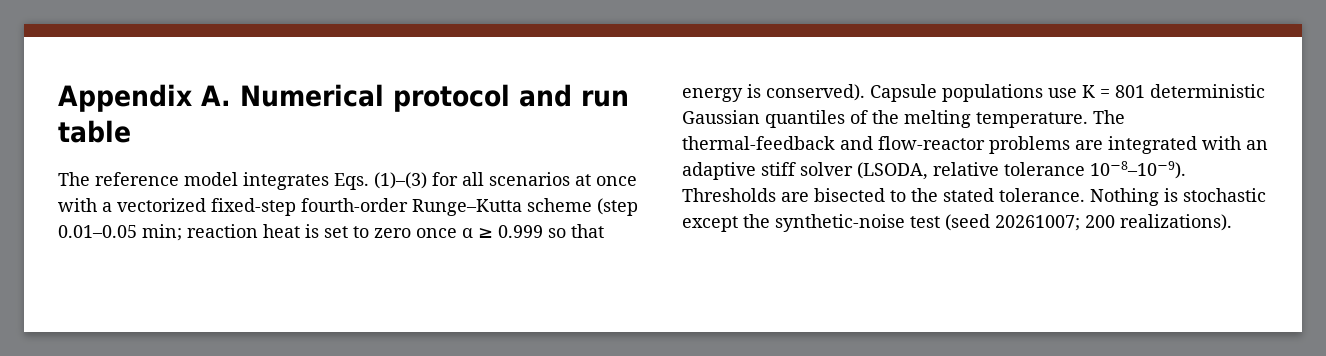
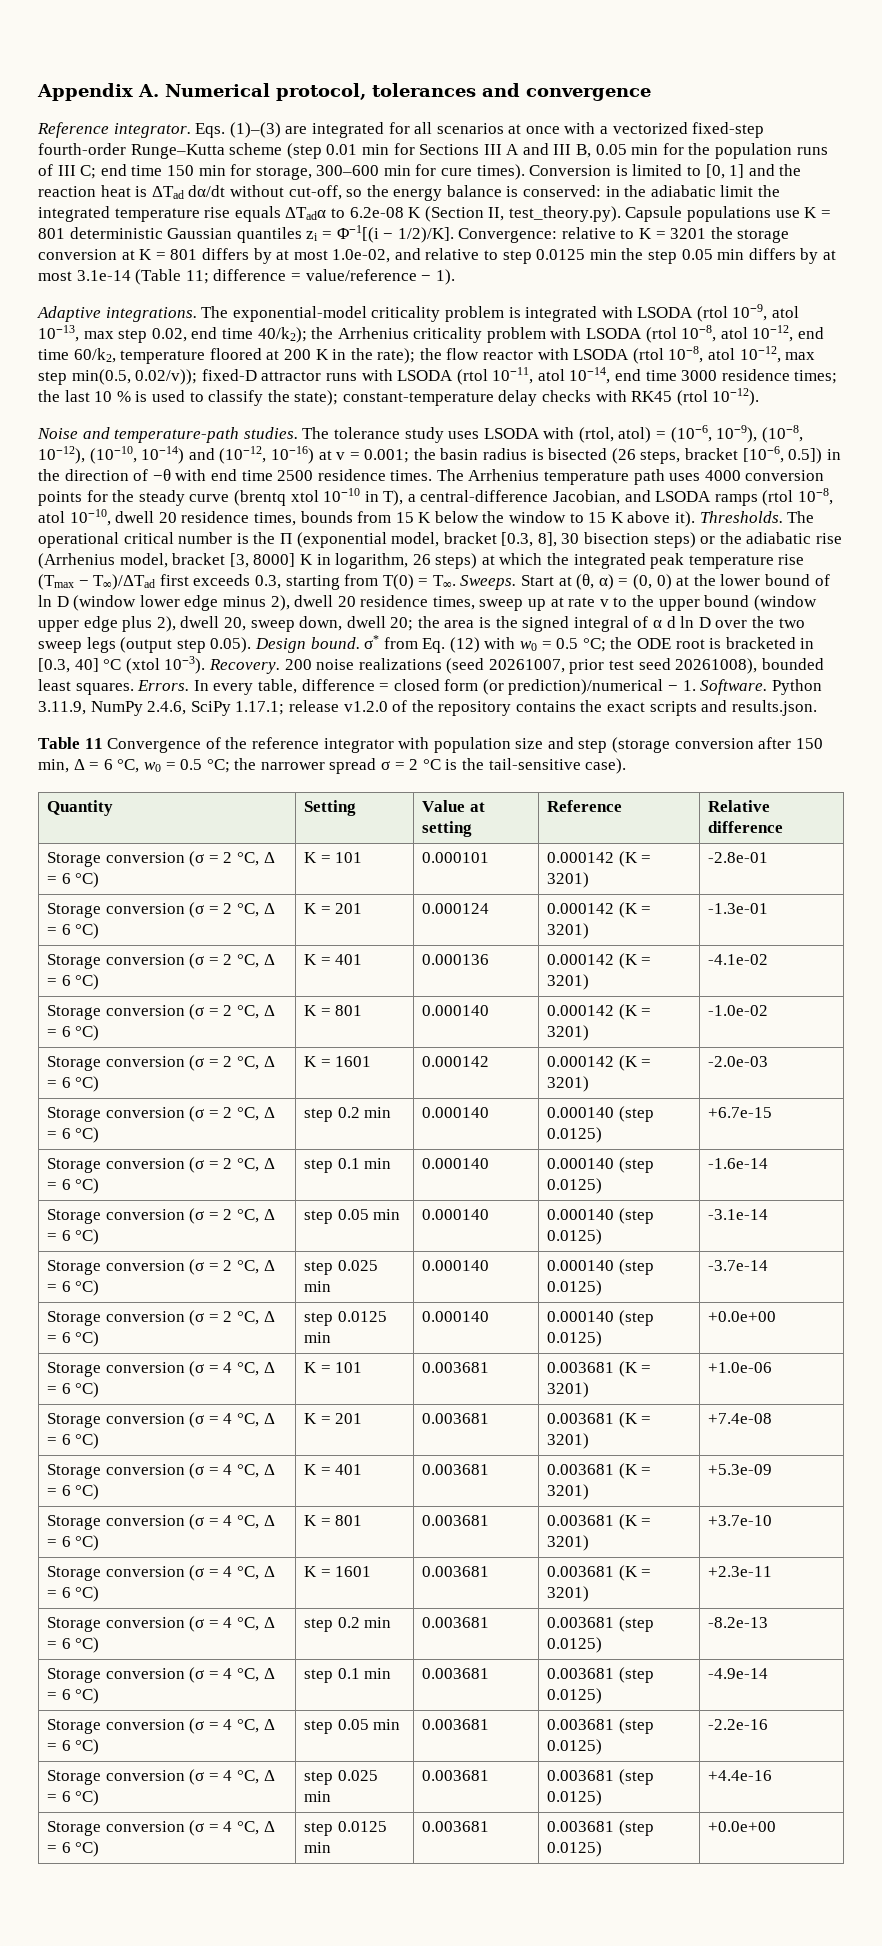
[393,84,630,112] [58,120,131,143] [58,172,427,190] protocol and run table // The reference model integrates Eqs. (1)–(3) -> [276,83,651,101] [37,122,384,138] protocol, tolerances and convergence // Reference integrator. Eqs. (1)–(3) are integrated
[58,224,604,241] [682,84,865,102] 0.01–0.05 min; reaction heat is set to zero once α ≥ 0.999 so that energy is conserved). -> [326,143,828,159] [38,164,802,180] [38,185,781,201] [38,206,621,222] 0.01 min for Sections III A and III B, 0.05 min for the population runs of III C; end time 150 min for storage, 300–600 min for cure times). Conversion is limited to [0, 1] and the reaction heat is ΔTad dα/dt without cut-off, so the energy balance is conserved: in the adiabatic limit the integrated temperature rise equals ΔTadα to 6.2e-08 K (Section II, test_theory.py).
[850,110,1125,128] [682,136,1268,154] [682,161,1186,180] [682,188,1266,206] [682,214,1232,232] of the melting temperature. The thermal-feedback and flow-reactor problems are integrated with an adaptive stiff solver (LSODA, relative tolerance 10−8–10−9). Thresholds are bisected to the stated tolerance. Nothing is stochastic except the synthetic-noise test (seed 20261007; 200 realizations). -> [306,225,790,243] [38,248,836,264] [38,269,455,285] [37,304,800,322] [38,325,825,343] [38,346,816,364] [38,367,838,385] [38,388,760,406] [37,425,803,443] [38,446,841,464] [38,469,825,485] [38,488,834,506] [38,509,815,527] [38,532,843,548] [38,553,805,569] [38,574,830,590] [38,595,817,611] [38,616,805,632] [38,635,815,653] [38,656,824,674] [38,679,822,695] [38,700,817,716] [38,737,823,753] [38,758,627,774] [47,800,114,816] [304,800,357,816] [422,800,485,812] [422,821,473,837] [547,800,623,812] [708,800,771,812] [708,821,784,833] [47,851,275,867] [47,872,100,888] [304,852,363,863] [422,852,490,863] [547,851,652,867] [547,872,590,888] [708,852,769,863] [47,902,275,918] [47,923,100,939] [304,903,363,914] [422,903,490,914] [547,902,652,918] [547,923,590,939] [708,903,769,914] [47,953,275,969] [47,974,100,990] [304,954,363,965] [422,954,490,965] [547,953,652,969] [547,974,590,990] [708,954,769,965] [47,1004,275,1020] [47,1025,100,1041] [304,1005,363,1016] [422,1005,490,1016] [547,1004,652,1020] [547,1025,590,1041] [708,1005,769,1016] [47,1055,275,1071] [47,1076,100,1092] [304,1056,372,1067] [422,1056,490,1067] [547,1055,652,1071] [547,1076,590,1092] [708,1056,769,1067] [47,1106,275,1122] [47,1127,100,1143] [304,1107,392,1122] [422,1107,490,1118] [547,1106,654,1122] [547,1127,603,1143] [708,1107,773,1118] [47,1157,275,1173] [47,1178,100,1194] [304,1158,392,1173] [422,1158,490,1169] [547,1157,654,1173] [547,1178,603,1194] [708,1158,769,1169] [47,1208,275,1224] [47,1229,100,1245] [304,1209,401,1224] [422,1209,490,1220] [547,1208,654,1224] [547,1229,603,1245] [708,1209,769,1220] [47,1259,275,1275] [47,1280,100,1296] [304,1260,378,1275] [304,1281,332,1292] [422,1260,490,1271] [547,1259,654,1275] [547,1280,603,1296] [708,1260,769,1271] [47,1310,275,1326] [47,1331,100,1347] [304,1311,387,1326] [304,1332,332,1343] [422,1311,490,1322] [547,1310,654,1326] [547,1331,603,1347] [708,1311,777,1322] [47,1361,275,1377] [47,1382,100,1398] [304,1362,363,1373] [422,1362,490,1373] [547,1361,652,1377] [547,1382,590,1398] [708,1362,773,1373] [47,1412,275,1428] [47,1433,100,1449] [304,1413,363,1424] [422,1413,490,1424] [547,1412,652,1428] [547,1433,590,1449] [708,1413,773,1424] [47,1463,275,1479] [47,1484,100,1500] [304,1464,363,1475] [422,1464,490,1475] [547,1463,652,1479] [547,1484,590,1500] [708,1464,773,1475] [47,1514,275,1530] [47,1535,100,1551] [304,1515,363,1526] [422,1515,490,1526] [547,1514,652,1530] [547,1535,590,1551] [708,1515,773,1526] [47,1565,275,1581] [47,1586,100,1602] [304,1566,372,1577] [422,1566,490,1577] [547,1565,652,1581] [547,1586,590,1602] [708,1566,773,1577] [47,1616,275,1632] [47,1637,100,1653] [304,1617,392,1632] [422,1617,490,1628] [547,1616,654,1632] [547,1637,603,1653] [708,1617,769,1628] [47,1667,275,1683] [47,1688,100,1704] [304,1668,392,1683] [422,1668,490,1679] [547,1667,654,1683] [547,1688,603,1704] [708,1668,769,1679] [47,1718,275,1734] [47,1739,100,1755] [304,1719,401,1734] [422,1719,490,1730] [547,1718,654,1734] [547,1739,603,1755] [708,1719,769,1730] [47,1769,275,1785] [47,1790,100,1806] [304,1770,378,1785] [304,1791,332,1802] [422,1770,490,1781] [547,1769,654,1785] [547,1790,603,1806] [708,1770,773,1781] [47,1820,275,1836] [47,1841,100,1857] [304,1821,387,1836] [304,1842,332,1853] [422,1821,490,1832] [547,1820,654,1836] [547,1841,603,1857] [708,1821,777,1832] zi = Φ−1[(i − 1/2)/K]. Convergence: relative to K = 3201 the storage conversion at K = 801 differs by at most 1.0e-02, and relative to step 0.0125 min the step 0.05 min differs by at most 3.1e-14 (Table 11; difference = value/reference − 1). // Adaptive integrations. The exponential-model criticality problem is integrated with LSODA (rtol 10−9, atol 10−13, max step 0.02, end time 40/k2); the Arrhenius criticality problem with LSODA (rtol 10−8, atol 10−12, end time 60/k2, temperature floored at 200 K in the rate); the flow reactor with LSODA (rtol 10−8, atol 10−12, max step min(0.5, 0.02/v)); fixed-D attractor runs with LSODA (rtol 10−11, atol 10−14, end time 3000 residence times; the last 10 % is used to classify the state); constant-temperature delay checks with RK45 (rtol 10−12). // Noise and temperature-path studies. The tolerance study uses LSODA with (rtol, atol) = (10−6, 10−9), (10−8, 10−12), (10−10, 10−14) and (10−12, 10−16) at v = 0.001; the basin radius is bisected (26 steps, bracket [10−6, 0.5]) in the direction of −θ with end time 2500 residence times. The Arrhenius temperature path uses 4000 conversion points for the steady curve (brentq xtol 10−10 in T), a central-difference Jacobian, and LSODA ramps (rtol 10−8, atol 10−10, dwell 20 residence times, bounds from 15 K below the window to 15 K above it). Thresholds. The operational critical number is the Π (exponential model, bracket [0.3, 8], 30 bisection steps) or the adiabatic rise (Arrhenius model, bracket [3, 8000] K in logarithm, 26 steps) at which the integrated peak temperature rise (Tmax − T∞)/ΔTad first exceeds 0.3, starting from T(0) = T∞. Sweeps. Start at (θ, α) = (0, 0) at the lower bound of ln D (window lower edge minus 2), dwell 20 residence times, sweep up at rate v to the upper bound (window upper edge plus 2), dwell 20, sweep down, dwell 20; the area is the signed integral of α d ln D over the two sweep legs (output step 0.05). Design bound. σ* from Eq. (12) with w0 = 0.5 °C; the ODE root is bracketed in [0.3, 40] °C (xtol 10−3). Recovery. 200 noise realizations (seed 20261007, prior test seed 20261008), bounded least squares. Errors. In every table, difference = closed form (or prediction)/numerical − 1. Software. Python 3.11.9, NumPy 2.4.6, SciPy 1.17.1; release v1.2.0 of the repository contains the exact scripts and results.json. // Table 11 Convergence of the reference integrator with population size and step (storage conversion after 150 min, Δ = 6 °C, w0 = 0.5 °C; the narrower spread σ = 2 °C is the tail-sensitive case). // Quantity | Setting | Value at setting | Reference | Relative difference // Storage conversion (σ = 2 °C, Δ = 6 °C) | K = 101 | 0.000101 | 0.000142 (K = 3201) | -2.8e-01 // Storage conversion (σ = 2 °C, Δ = 6 °C) | K = 201 | 0.000124 | 0.000142 (K = 3201) | -1.3e-01 // Storage conversion (σ = 2 °C, Δ = 6 °C) | K = 401 | 0.000136 | 0.000142 (K = 3201) | -4.1e-02 // Storage conversion (σ = 2 °C, Δ = 6 °C) | K = 801 | 0.000140 | 0.000142 (K = 3201) | -1.0e-02 // Storage conversion (σ = 2 °C, Δ = 6 °C) | K = 1601 | 0.000142 | 0.000142 (K = 3201) | -2.0e-03 // Storage conversion (σ = 2 °C, Δ = 6 °C) | step 0.2 min | 0.000140 | 0.000140 (step 0.0125) | +6.7e-15 // Storage conversion (σ = 2 °C, Δ = 6 °C) | step 0.1 min | 0.000140 | 0.000140 (step 0.0125) | -1.6e-14 // Storage conversion (σ = 2 °C, Δ = 6 °C) | step 0.05 min | 0.000140 | 0.000140 (step 0.0125) | -3.1e-14 // Storage conversion (σ = 2 °C, Δ = 6 °C) | step 0.025 min | 0.000140 | 0.000140 (step 0.0125) | -3.7e-14 // Storage conversion (σ = 2 °C, Δ = 6 °C) | step 0.0125 min | 0.000140 | 0.000140 (step 0.0125) | +0.0e+00 // Storage conversion (σ = 4 °C, Δ = 6 °C) | K = 101 | 0.003681 | 0.003681 (K = 3201) | +1.0e-06 // Storage conversion (σ = 4 °C, Δ = 6 °C) | K = 201 | 0.003681 | 0.003681 (K = 3201) | +7.4e-08 // Storage conversion (σ = 4 °C, Δ = 6 °C) | K = 401 | 0.003681 | 0.003681 (K = 3201) | +5.3e-09 // Storage conversion (σ = 4 °C, Δ = 6 °C) | K = 801 | 0.003681 | 0.003681 (K = 3201) | +3.7e-10 // Storage conversion (σ = 4 °C, Δ = 6 °C) | K = 1601 | 0.003681 | 0.003681 (K = 3201) | +2.3e-11 // Storage conversion (σ = 4 °C, Δ = 6 °C) | step 0.2 min | 0.003681 | 0.003681 (step 0.0125) | -8.2e-13 // Storage conversion (σ = 4 °C, Δ = 6 °C) | step 0.1 min | 0.003681 | 0.003681 (step 0.0125) | -4.9e-14 // Storage conversion (σ = 4 °C, Δ = 6 °C) | step 0.05 min | 0.003681 | 0.003681 (step 0.0125) | -2.2e-16 // Storage conversion (σ = 4 °C, Δ = 6 °C) | step 0.025 min | 0.003681 | 0.003681 (step 0.0125) | +4.4e-16 // Storage conversion (σ = 4 °C, Δ = 6 °C) | step 0.0125 min | 0.003681 | 0.003681 (step 0.0125) | +0.0e+00

